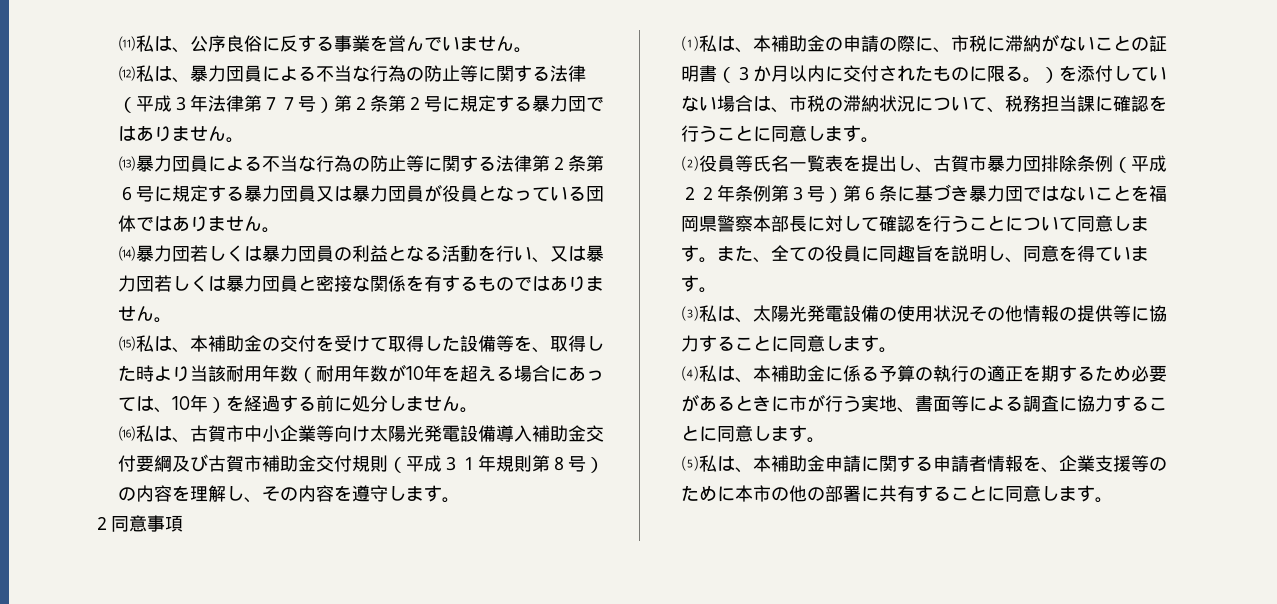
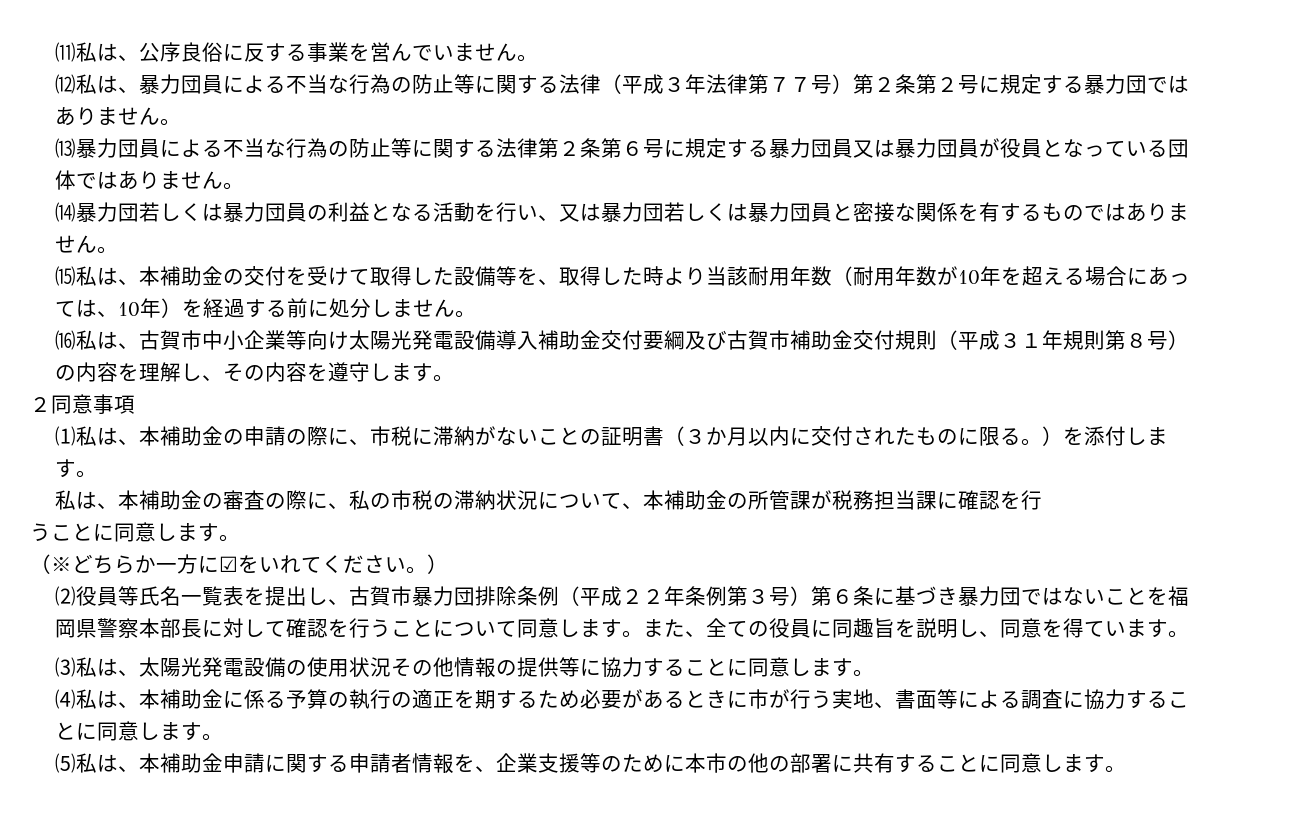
[1130,66,1167,81] [680,95,789,113] ていない場合は、 -> [1147,427,1169,445] [55,459,98,478] [55,490,392,510] ます。 // 私は、本補助金の審査の際に、私の
(1005, 110) none -> [643,490,833,510] 本補助金の所管課が
(699, 133) none -> (1043, 500) //
(879, 140) none -> [30,554,448,574] // （※どちらか一方に☑をいれてください。）

